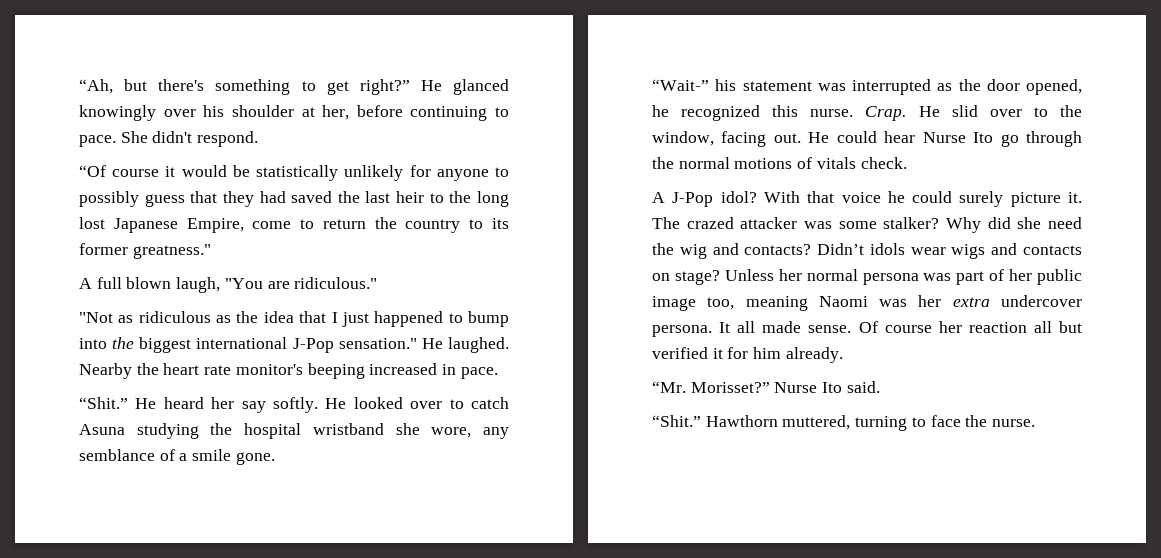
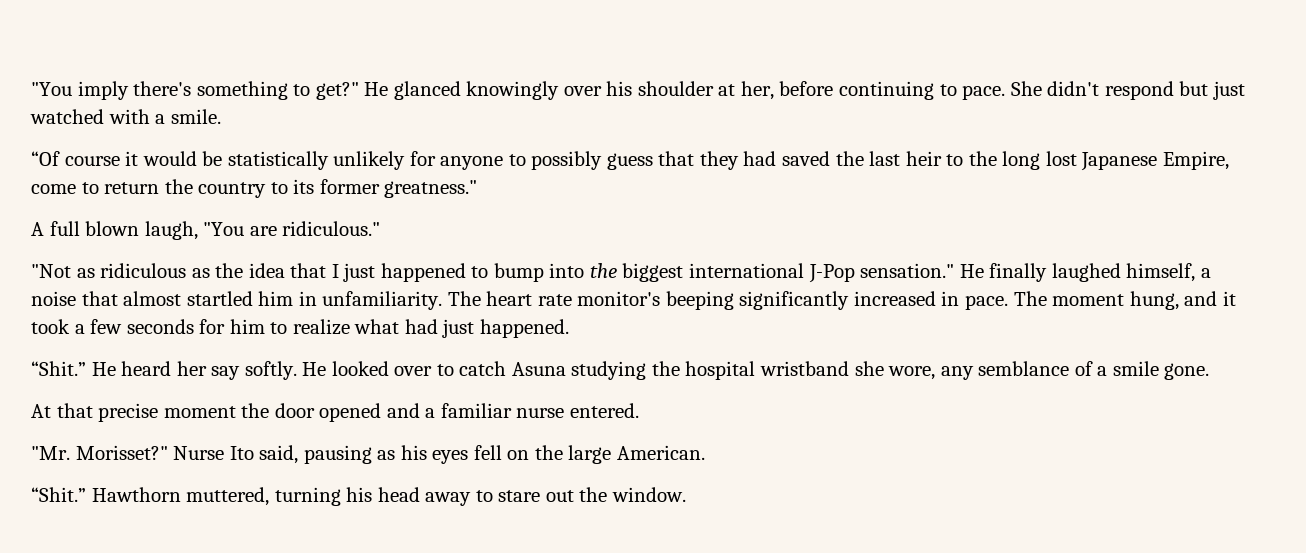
[79,79,148,94] “Ah, but -> [31,81,129,100] "You imply
[326,79,410,95] get right?” -> [315,82,359,100] get?"
[197,131,259,147] respond. -> [1104,81,1245,100] [30,109,221,124] respond but just watched with a smile.
[448,337,510,353] [79,363,159,379] laughed. Nearby the -> [989,263,1211,282] [31,291,481,310] finally laughed himself, a noise that almost startled him in unfamiliarity. The
(365, 371) none -> [739,291,850,310] significantly
(498, 373) none -> [1013,291,1236,310] [31,319,569,338] The moment hung, and it took a few seconds for him to realize what had just happened.
[652,79,1082,95] [652,105,1082,121] [652,131,1082,147] [652,157,907,169] [652,191,1082,207] [652,217,1082,233] [652,243,1082,259] [652,269,1082,285] [652,295,1082,311] [652,321,1082,337] [652,347,843,363] [652,381,880,393] [652,415,1036,431] “Wait-” his statement was interrupted as the door opened, he recognized this nurse. Crap. He slid over to the window, facing out. He could hear Nurse Ito go through the normal motions of vitals check. // A J-Pop idol? With that voice he could surely picture it. The crazed attacker was some stalker? Why did she need the wig and contacts? Didn’t idols wear wigs and contacts on stage? Unless her normal persona was part of her public image too, meaning Naomi was her extra undercover persona. It all made sense. Of course her reaction all but verified it for him already. // “Mr. Morisset?” Nurse Ito said. // “Shit.” Hawthorn muttered, turning to face the nurse. -> [31,403,639,422] [31,445,705,464] [31,487,686,506] At that precise moment the door opened and a familiar nurse entered. // "Mr. Morisset?" Nurse Ito said, pausing as his eyes fell on the large American. // “Shit.” Hawthorn muttered, turning his head away to stare out the window.

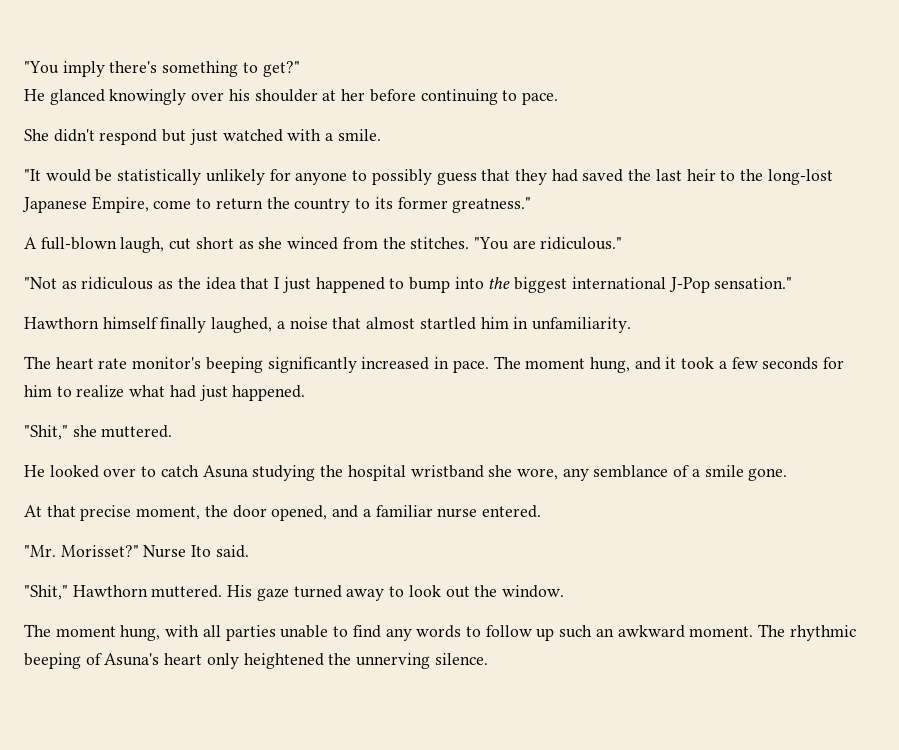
(359, 91) none -> (300, 69) //
[740,81,774,100] her, -> [341,89,366,101] her
(1006, 92) none -> (558, 98) //
[31,151,139,166] “Of course it -> [24,169,41,181] "It
[1002,151,1077,170] long lost -> [767,169,833,185] long-lost
[49,221,198,240] full blown laugh, -> [40,237,470,253] full-blown laugh, cut short as she winced from the stitches.
[959,263,1196,282] He finally laughed himself, -> [24,317,273,333] // Hawthorn himself finally laughed,
(443, 300) none -> (631, 325) //
[31,361,297,380] “Shit.” He heard her say softly. -> [24,425,173,440] "Shit," she muttered. //
[163,406,236,418] moment -> [136,506,201,520] moment,
[319,403,382,422] opened -> [271,505,328,521] opened,
[259,445,705,464] [31,487,420,506] said, pausing as his eyes fell on the large American. // “Shit.” Hawthorn muttered, turning his head -> [215,545,249,558] [24,585,342,601] said. // "Shit," Hawthorn muttered. His gaze turned
[498,490,541,502] stare -> [408,585,441,597] look
(686, 494) none -> [24,624,856,641] [24,653,488,669] // The moment hung, with all parties unable to find any words to follow up such an awkward moment. The rhythmic beeping of Asuna's heart only heightened the unnerving silence.

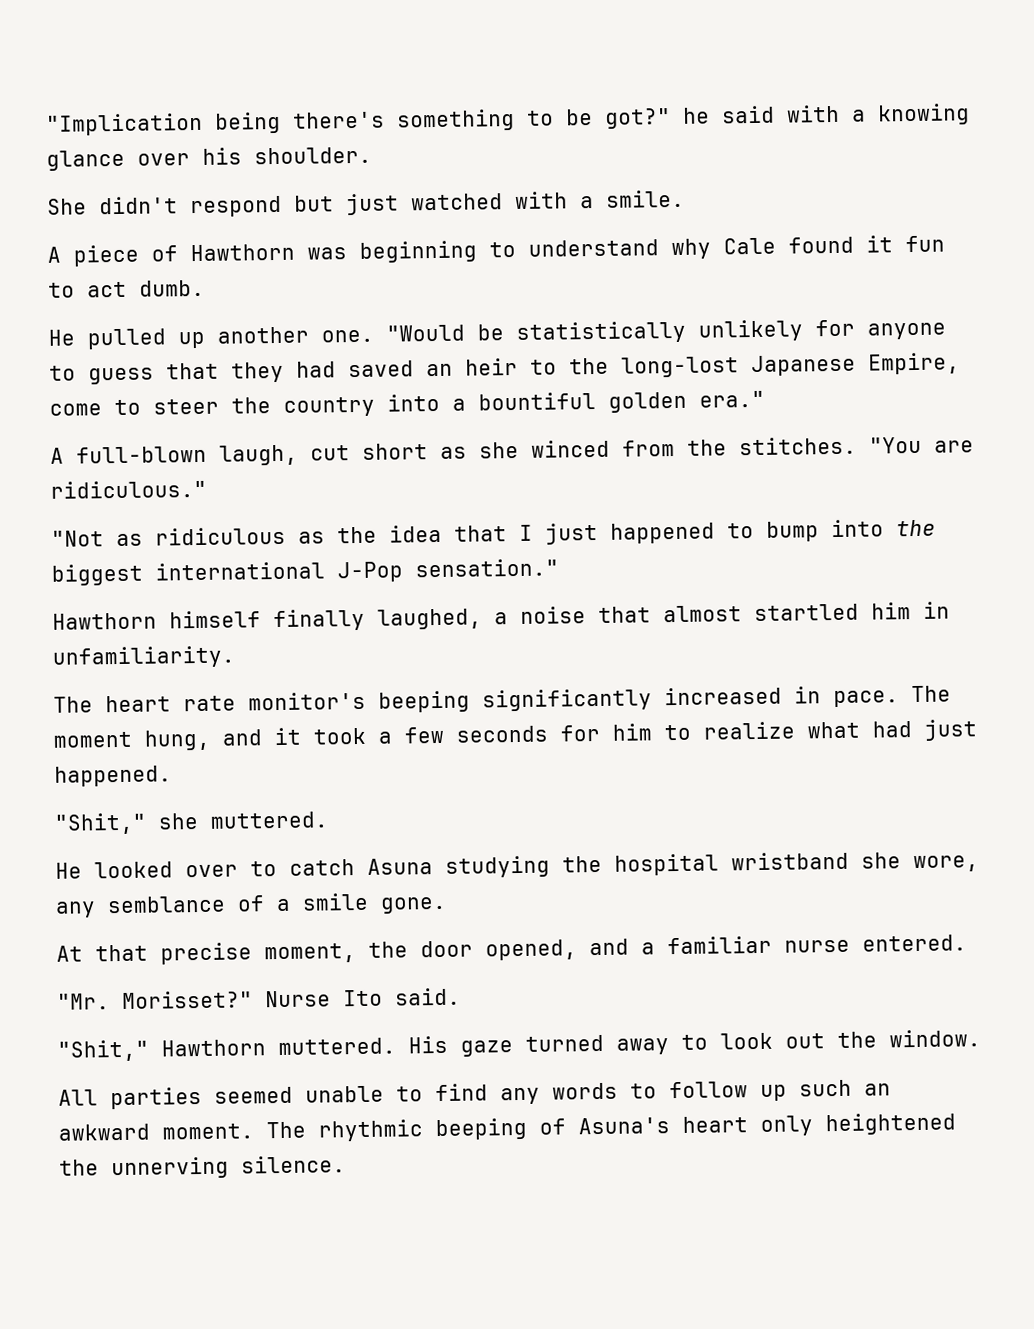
[24,61,105,77] "You imply -> [46,111,281,136] "Implication being
[262,61,300,77] [24,89,558,105] get?" // He glanced knowingly over his shoulder at her before continuing to pace. -> [566,103,970,129] [46,146,372,171] be got?" he said with a knowing glance over his shoulder.
[24,169,91,182] "It would -> [47,235,945,267] [48,279,205,298] [48,324,465,350] A piece of Hawthorn was beginning to understand why Cale found it fun to act dumb. // He pulled up another one. "Would
[371,169,432,185] possibly -> (76, 373) none
[628,169,682,181] the last -> [426,363,453,377] an
[215,198,263,210] return -> [153,398,219,415] steer
[355,197,532,213] to its former greatness." -> [387,390,765,413] into a bountiful golden era."
[24,624,276,641] The moment hung, with all parties -> [58,1086,293,1110] All parties seemed

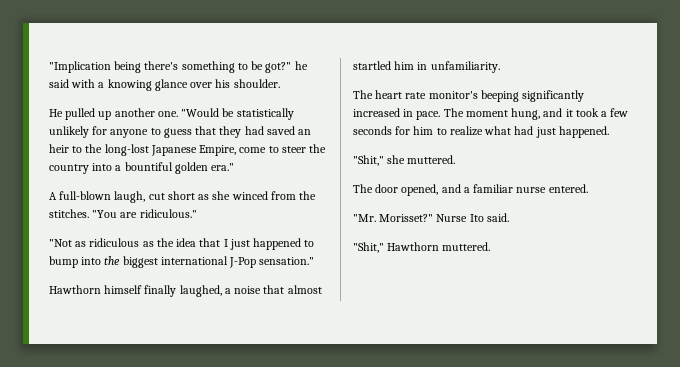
[47,189,685,218] [47,235,945,267] [48,279,205,298] // She didn't respond but just watched with a smile. // A piece of Hawthorn was beginning to understand why Cale found it fun to act dumb. -> (280, 83) none
[55,851,979,879] [55,892,447,918] [56,941,408,965] He looked over to catch Asuna studying the hospital wristband she wore, any semblance of a smile gone. // At that precise moment, the -> [353,184,373,193] The
[408,1029,981,1057] [58,1079,891,1110] [58,1112,956,1142] [59,1155,346,1180] His gaze turned away to look out the window. // All parties seemed unable to find any words to follow up such an awkward moment. The rhythmic beeping of Asuna's heart only heightened the unnerving silence. -> (491, 246) none

